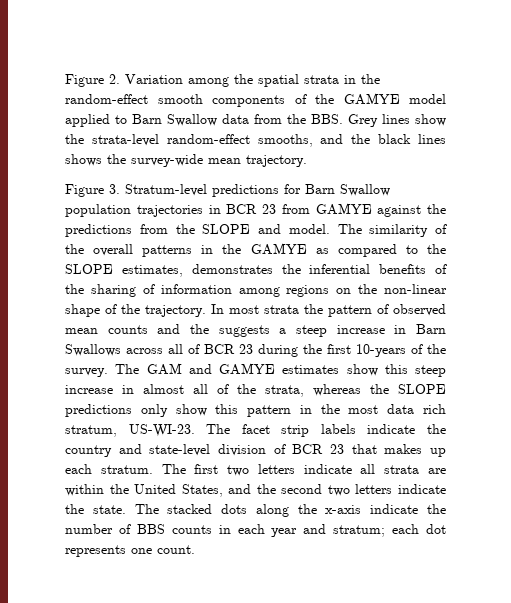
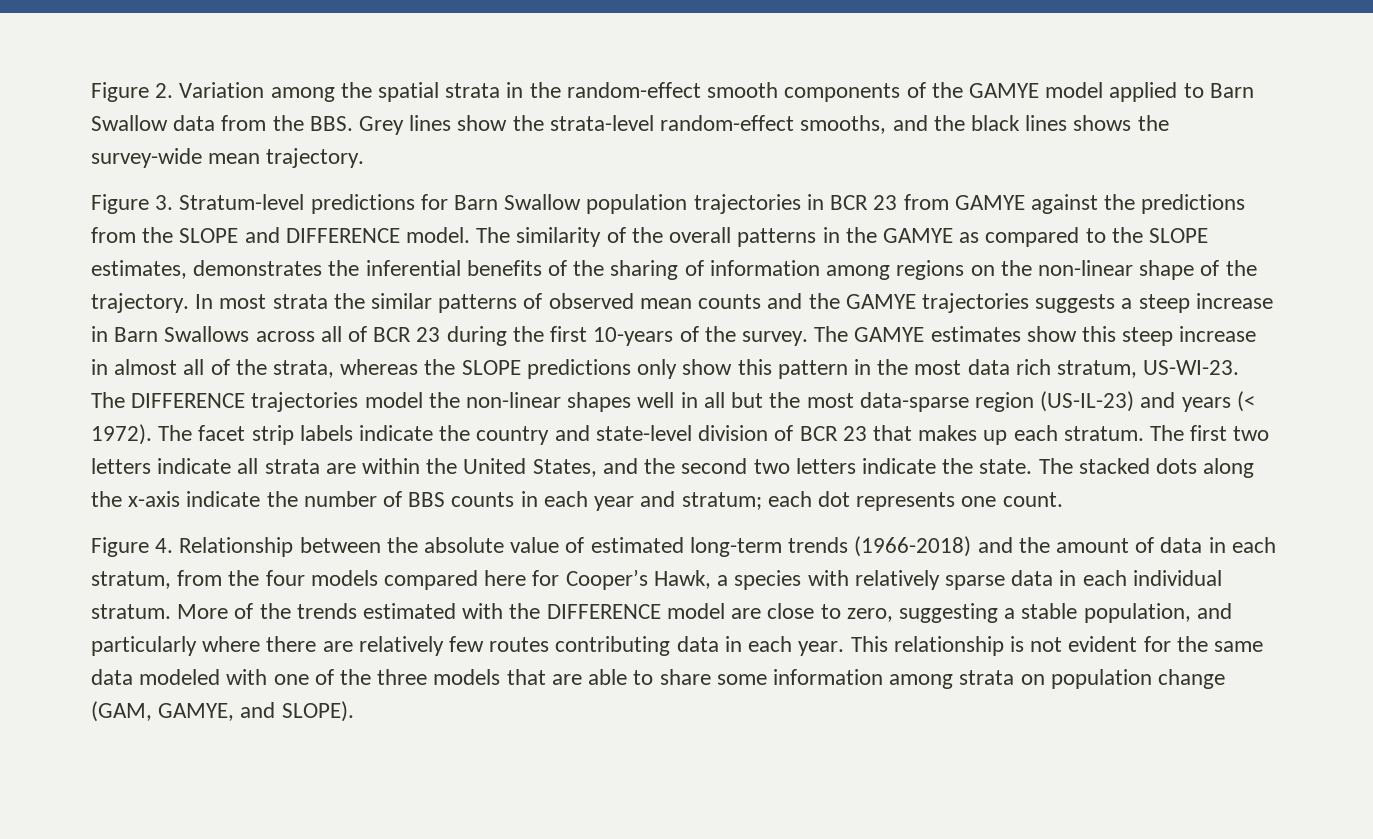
(281, 229) none -> [285,228,400,243] DIFFERENCE
[328,305,372,317] pattern -> [371,293,518,313] similar patterns
(209, 329) none -> [845,293,1029,313] GAMYE trajectories
[146,363,212,375] GAM and -> (849, 334) none
(231, 429) none -> [131,391,1255,412] [91,424,193,445] DIFFERENCE trajectories model the non-linear shapes well in all but the most data-sparse region (US-IL-23) and years (< 1972). The
(195, 549) none -> [91,536,1276,557] [91,569,1222,590] [91,603,1232,623] [91,636,1263,656] [91,669,1225,689] [91,701,354,722] // Figure 4. Relationship between the absolute value of estimated long-term trends (1966-2018) and the amount of data in each stratum, from the four models compared here for Cooper’s Hawk, a species with relatively sparse data in each individual stratum. More of the trends estimated with the DIFFERENCE model are close to zero, suggesting a stable population, and particularly where there are relatively few routes contributing data in each year. This relationship is not evident for the same data modeled with one of the three models that are able to share some information among strata on population change (GAM, GAMYE, and SLOPE).

